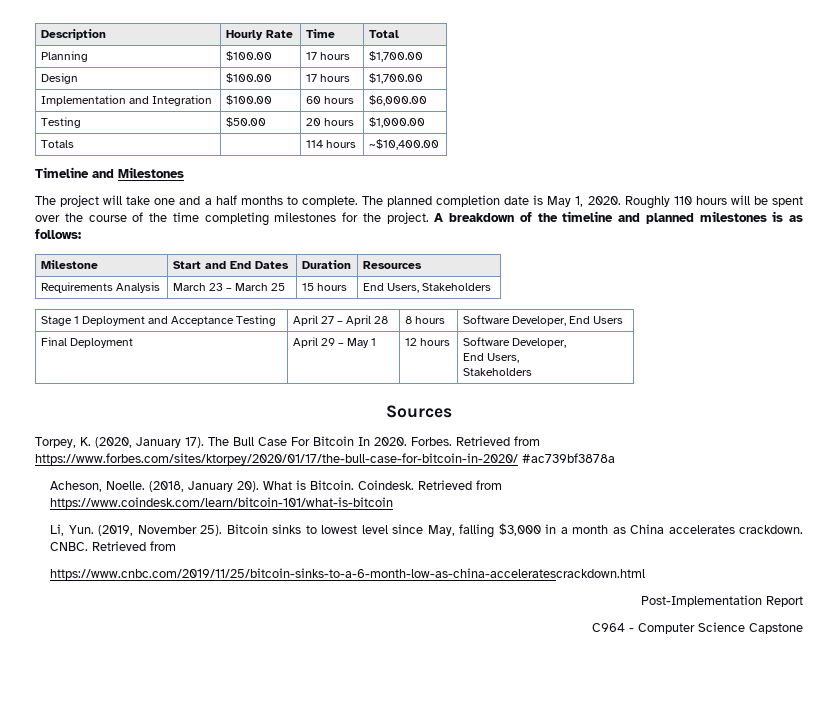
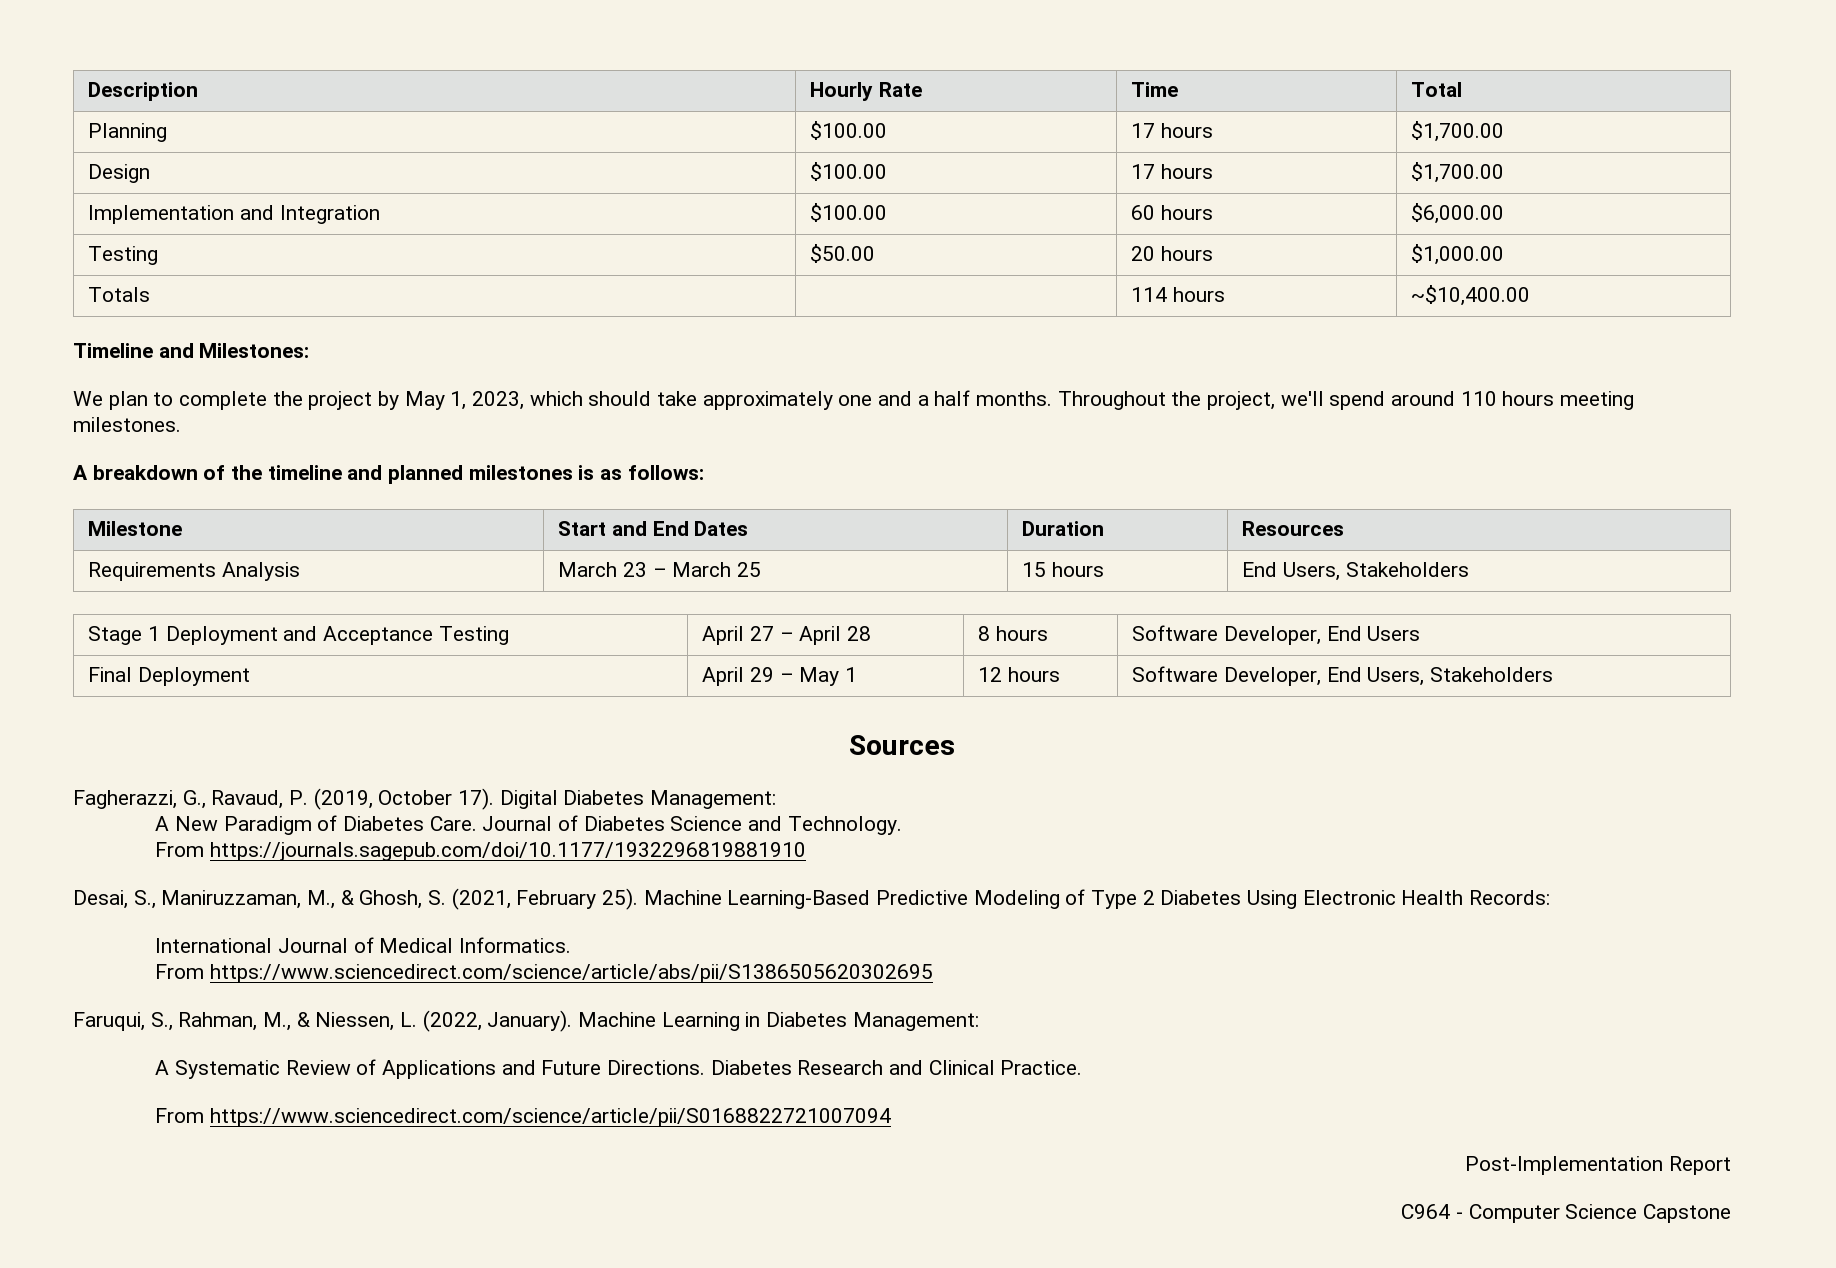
[118,167,184,178] [35,195,804,209] [35,212,429,226] Milestones // The project will take one and a half months to complete. The planned completion date is May 1, 2020. Roughly 110 hours will be spent over the course of the time completing milestones for the project. -> [199,343,310,358] [73,390,1635,410] [73,417,181,432] Milestones: // We plan to complete the project by May 1, 2023, which should take approximately one and a half months. Throughout the project, we'll spend around 110 hours meeting milestones. //
[462,353,519,363] // End Users, // -> [1326,667,1425,686] End Users,
[35,436,540,448] [35,453,615,465] [50,480,503,492] [50,497,394,509] [50,523,804,538] [50,541,177,551] [50,568,646,580] Torpey, K. (2020, January 17). The Bull Case For Bitcoin In 2020. Forbes. Retrieved from https://www.forbes.com/sites/ktorpey/2020/01/17/the-bull-case-for-bitcoin-in-2020/ #ac739bf3878a // Acheson, Noelle. (2018, January 20). What is Bitcoin. Coindesk. Retrieved from https://www.coindesk.com/learn/bitcoin-101/what-is-bitcoin // Li, Yun. (2019, November 25). Bitcoin sinks to lowest level since May, falling $3,000 in a month as China accelerates crackdown. CNBC. Retrieved from // https://www.cnbc.com/2019/11/25/bitcoin-sinks-to-a-6-month-low-as-china-acceleratescrackdown.html -> [73,788,777,810] [155,815,902,835] [155,842,806,861] [73,888,1551,910] [155,937,571,953] [155,964,933,983] [73,1010,979,1032] [155,1059,1083,1079] [155,1108,891,1127] Fagherazzi, G., Ravaud, P. (2019, October 17). Digital Diabetes Management: // A New Paradigm of Diabetes Care. Journal of Diabetes Science and Technology. // From https://journals.sagepub.com/doi/10.1177/1932296819881910 // Desai, S., Maniruzzaman, M., & Ghosh, S. (2021, February 25). Machine Learning-Based Predictive Modeling of Type 2 Diabetes Using Electronic Health Records: // International Journal of Medical Informatics. // From https://www.sciencedirect.com/science/article/abs/pii/S1386505620302695 // Faruqui, S., Rahman, M., & Niessen, L. (2022, January). Machine Learning in Diabetes Management: // A Systematic Review of Applications and Future Directions. Diabetes Research and Clinical Practice. // From https://www.sciencedirect.com/science/article/pii/S0168822721007094

